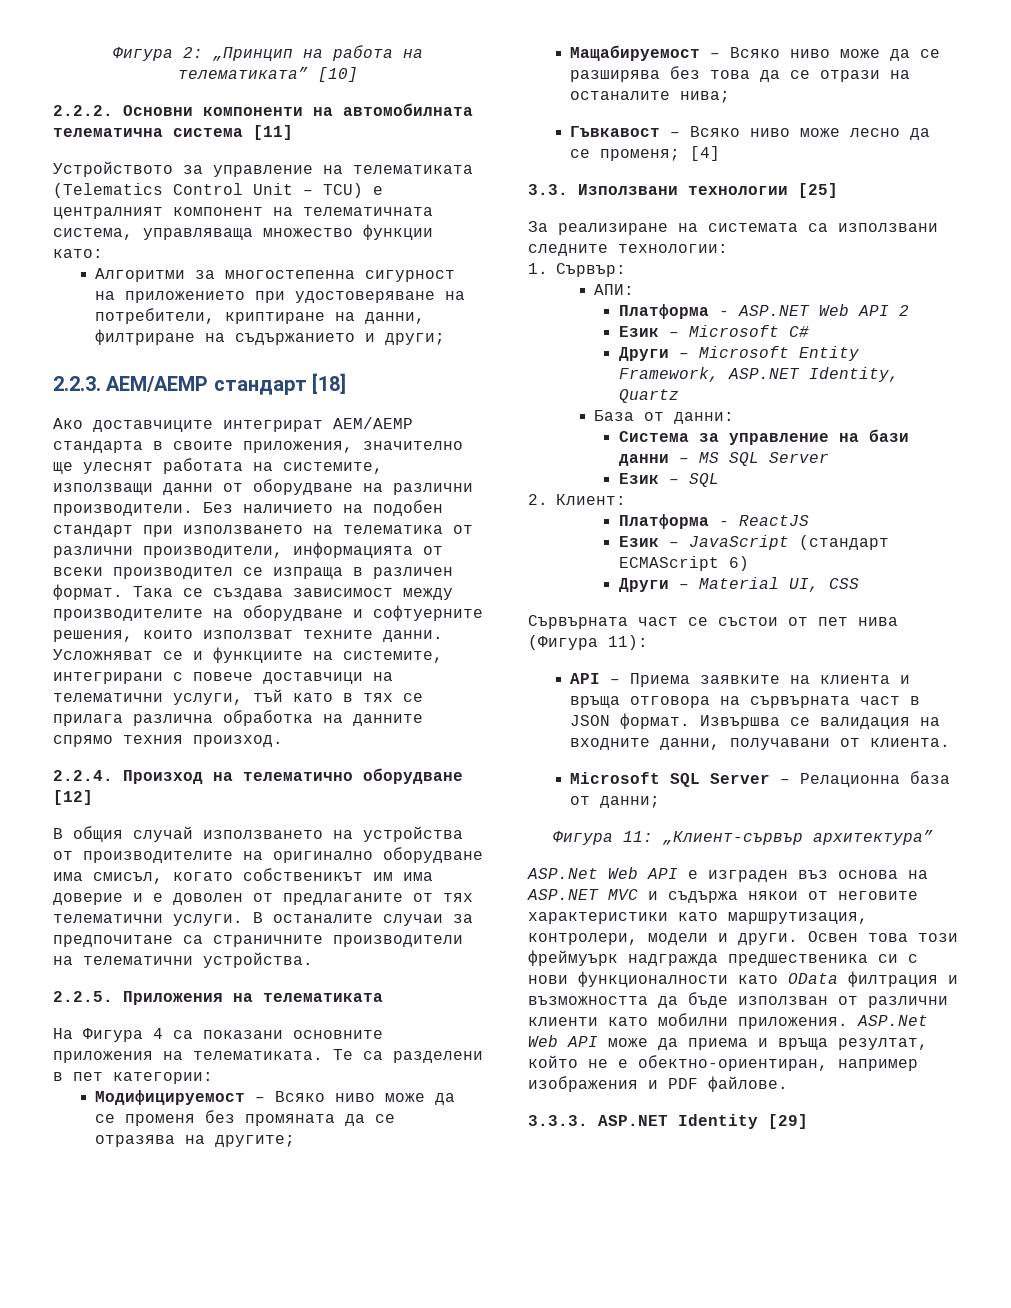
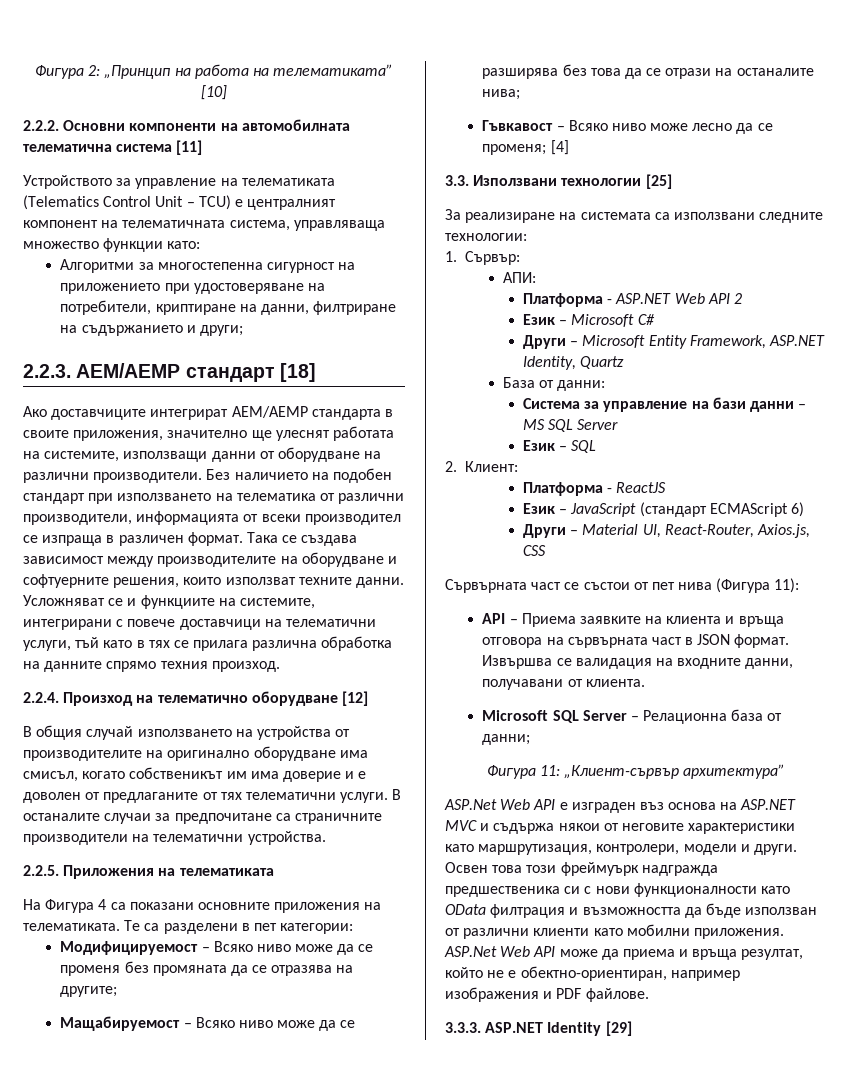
(819, 585) none -> [664,524,810,538] React-Router, Axios.js,

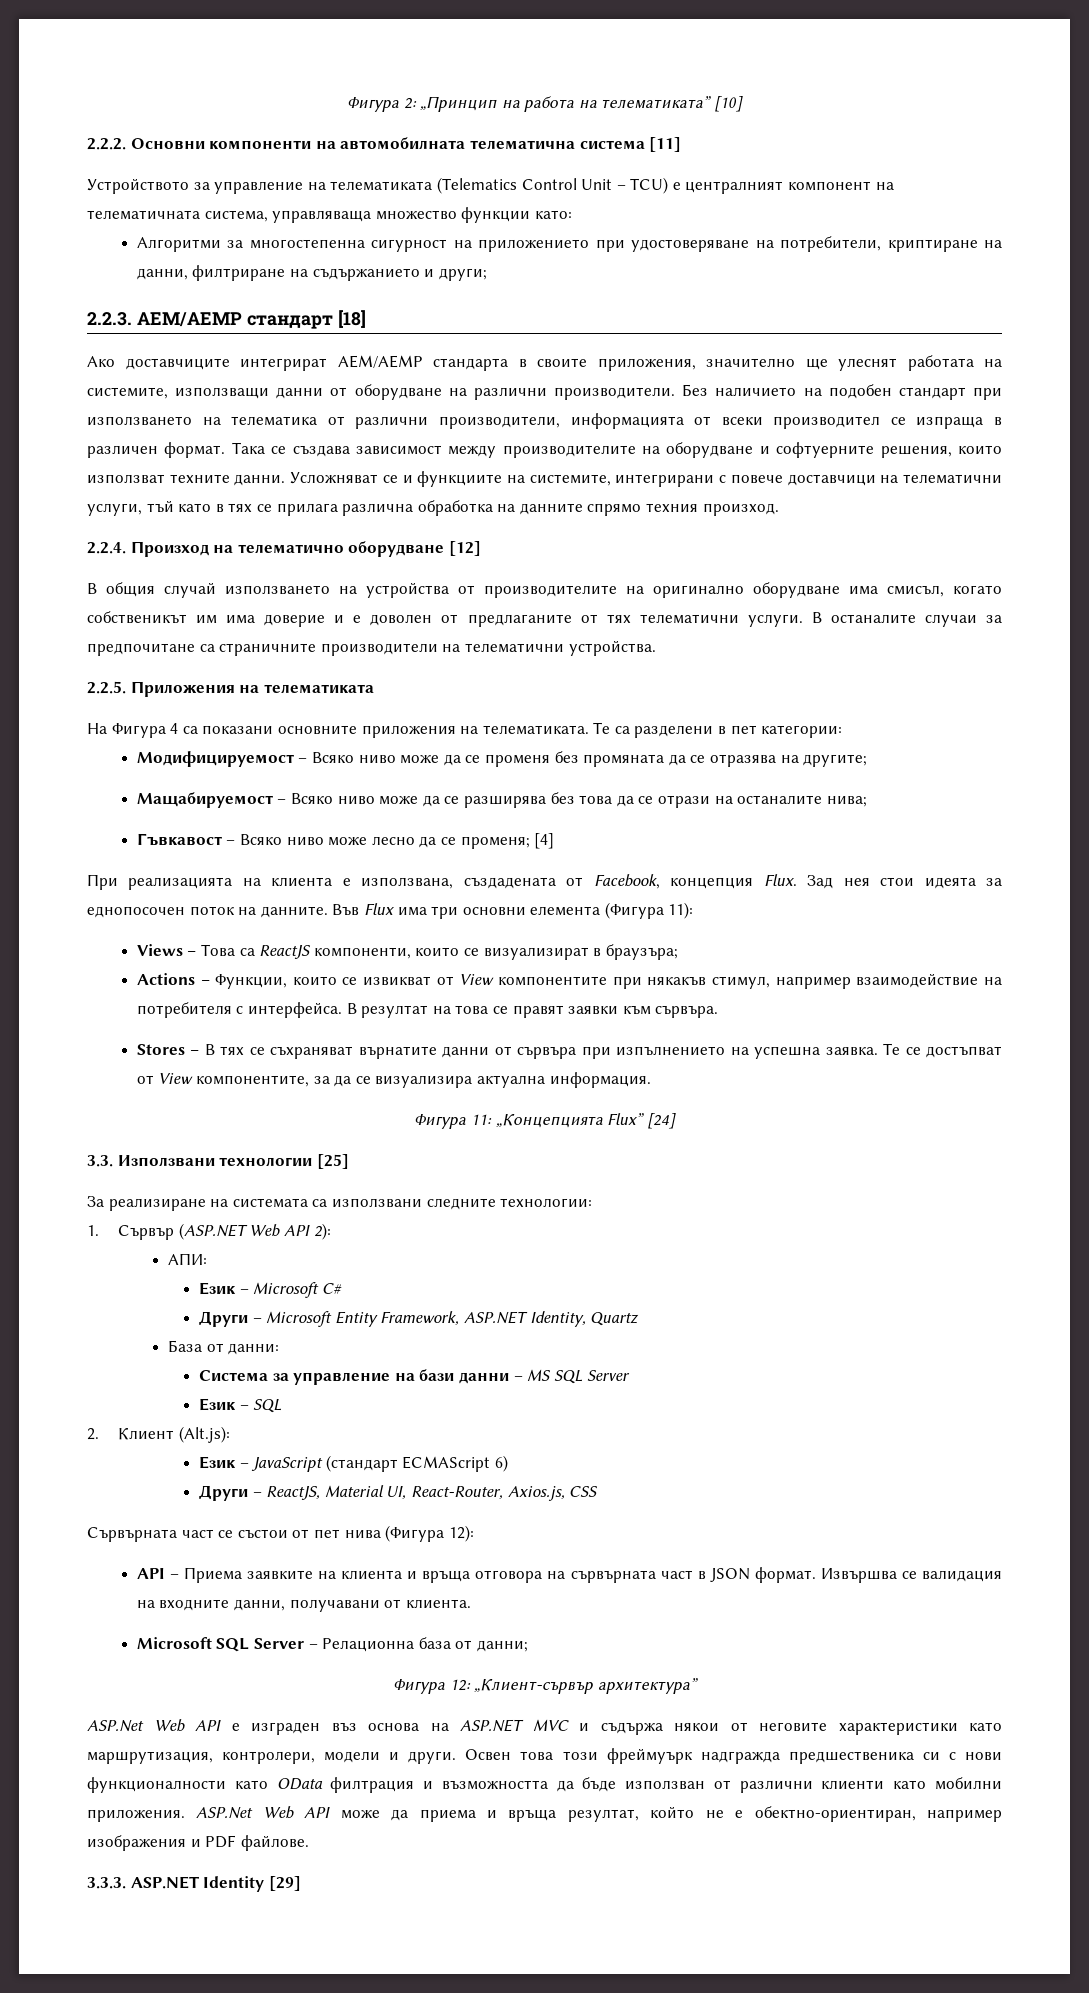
(569, 147) none -> [87,874,1003,890] [87,902,694,919] [136,944,678,960] [136,973,1002,989] [136,1002,719,1018] [136,1043,1003,1059] [136,1072,651,1088] [414,1113,676,1129] // При реализацията на клиента е използвана, създадената от Facebook, концепция Flux. Зад нея стои идеята за еднопосочен поток на данните. Във Flux има три основни елемента (Фигура 11): // Views – Това са ReactJS компоненти, които се визуализират в браузъра; // Actions – Функции, които се извикват от View компонентите при някакъв стимул, например взаимодействие на потребителя с интерфейса. В резултат на това се правят заявки към сървъра. // Stores – В тях се съхраняват върнатите данни от сървъра при изпълнението на успешна заявка. Те се достъпват от View компонентите, за да се визуализира актуална информация. // Фигура 11: „Концепцията Flux” [24]
[465,251,521,265] [502,272,536,283] [523,293,742,307] Сървър: // АПИ: // Платформа - ASP.NET Web API 2 -> [118,1223,331,1240] [167,1253,207,1265] Сървър (ASP.NET Web API 2): // АПИ:
[465,461,519,472] [523,482,667,496] Клиент: // Платформа - ReactJS -> [118,1426,230,1443] Клиент (Alt.js):
(579, 532) none -> [266,1486,321,1500] ReactJS,
[774,578,800,593] 11): -> [448,1525,474,1542] 12):
[539,765,560,776] 11: -> [449,1679,471,1691] 12:

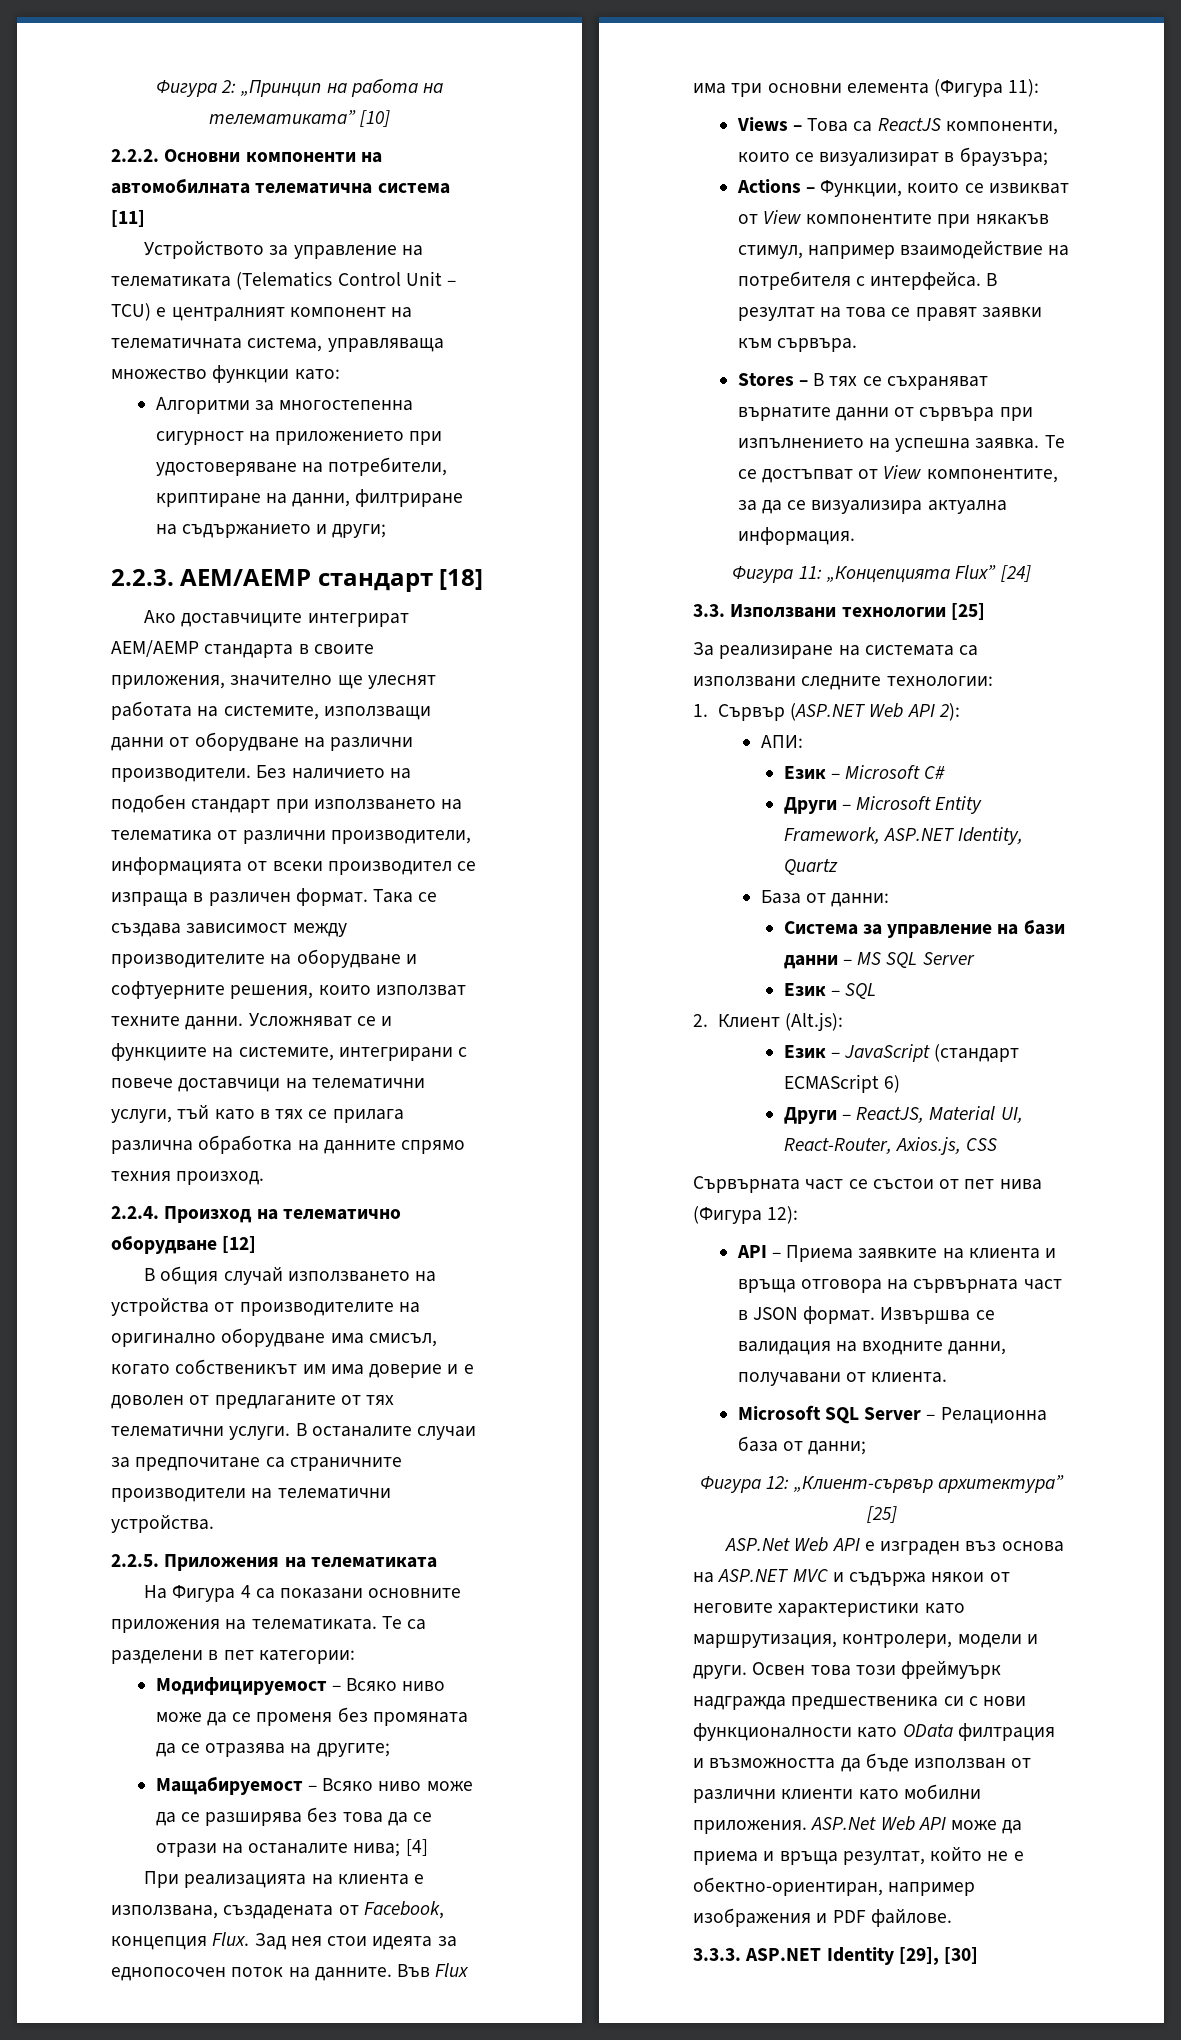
[136,833,530,849] // Гъвкавост – Всяко ниво може лесно да се променя; -> (401, 1850) none
(698, 1686) none -> [866,1506,897,1523] [25]
[268,1876,301,1891] [29] -> [898,1947,979,1965] [29], [30]

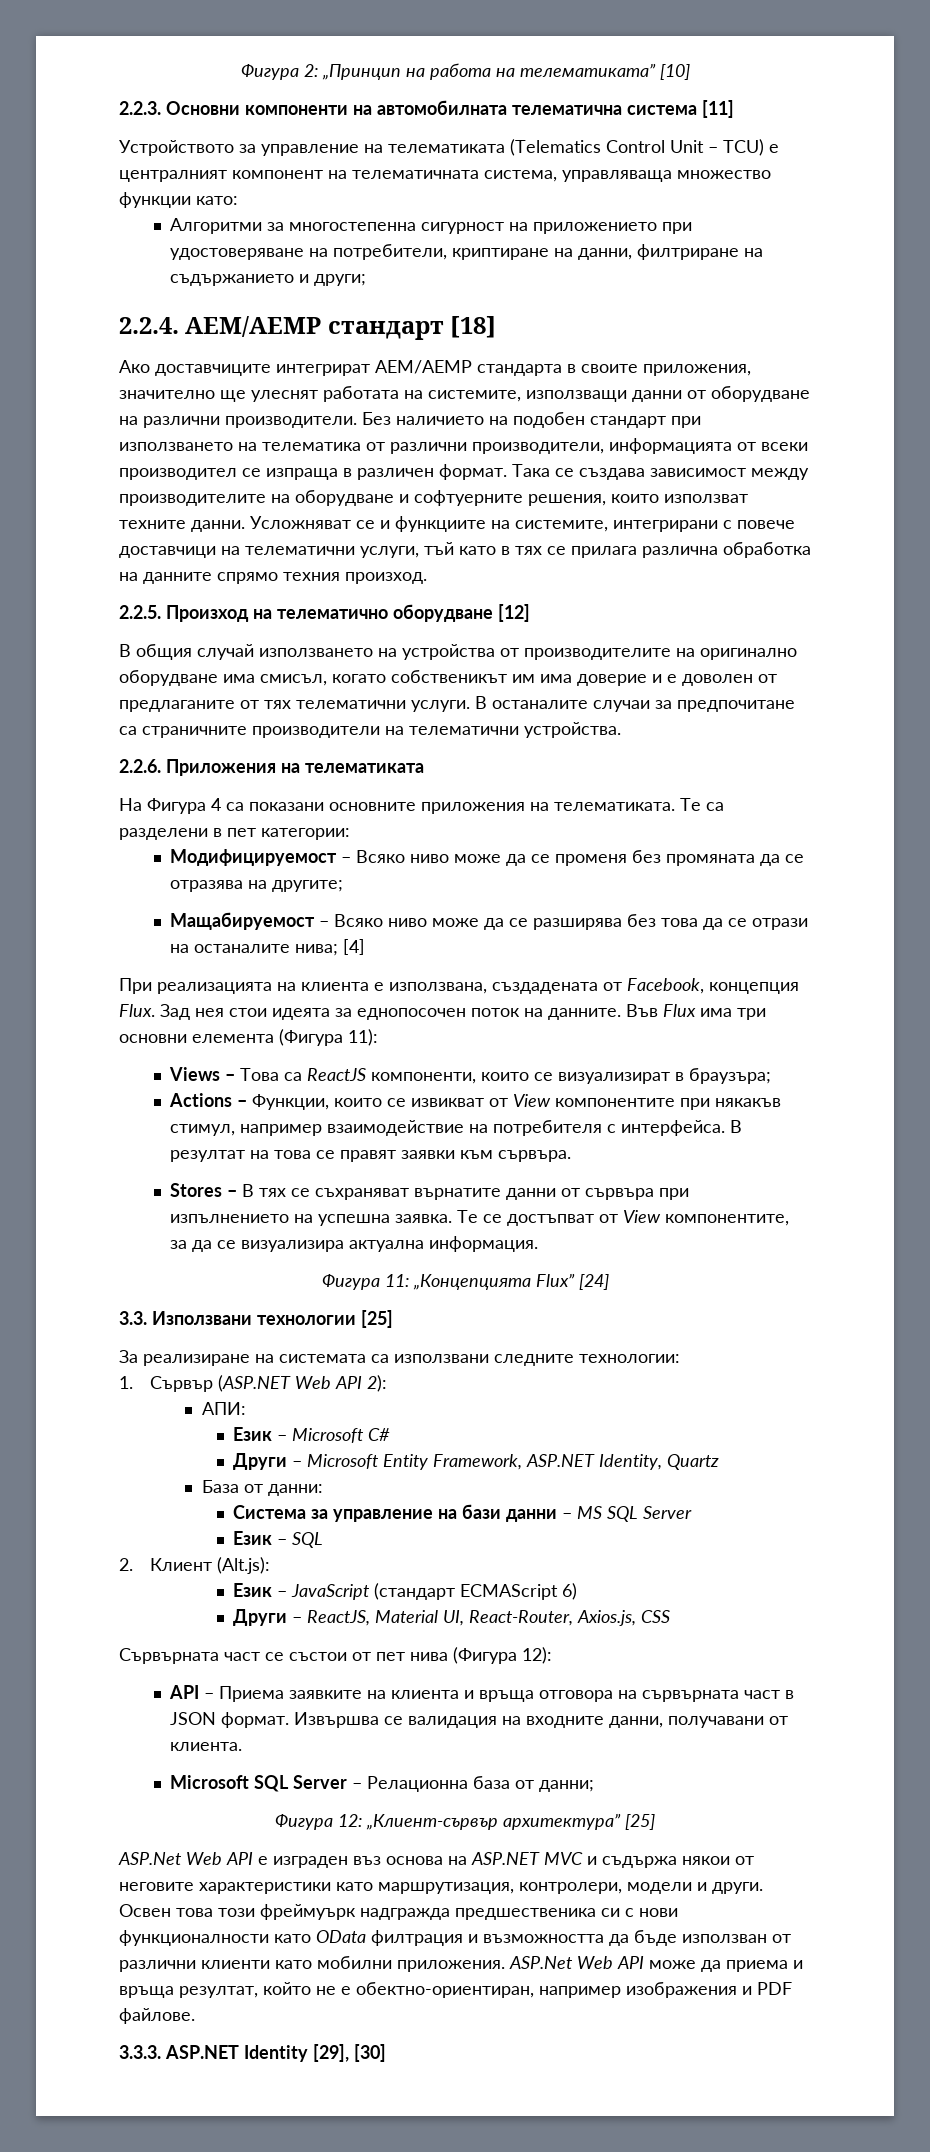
[111,149,159,162] 2.2.2. -> [119,101,161,115] 2.2.3.
[111,569,174,586] 2.2.3. -> [119,317,179,334] 2.2.4.
[111,1206,159,1219] 2.2.4. -> [119,605,161,619] 2.2.5.
[111,1554,159,1567] 2.2.5. -> [119,759,161,773] 2.2.6.

